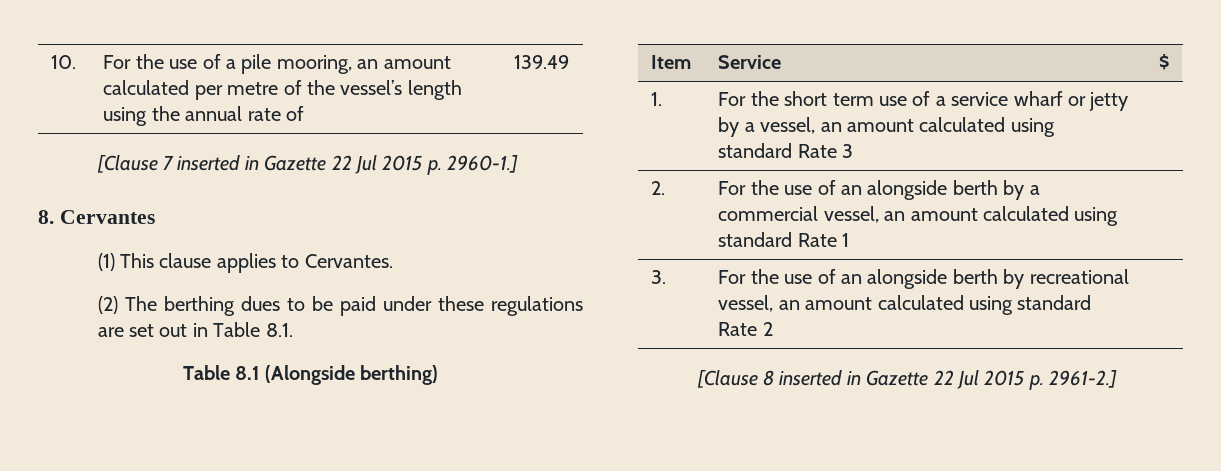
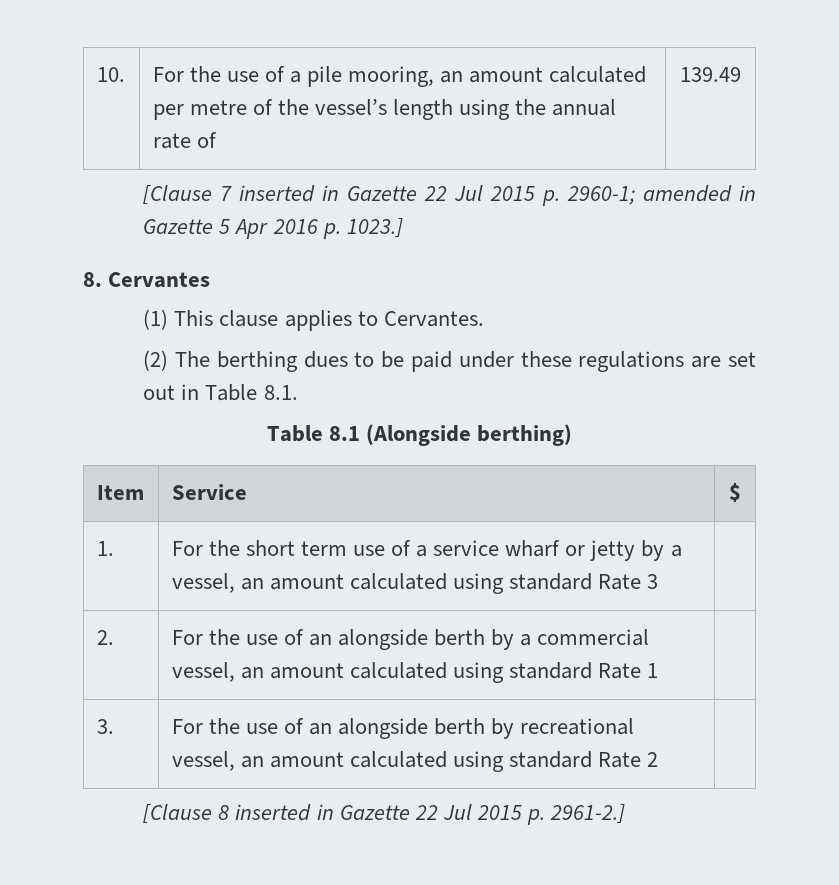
[447,155,519,173] 2960-1.] -> [567,185,756,205] [143,218,403,239] 2960-1; amended in Gazette 5 Apr 2016 p. 1023.]

